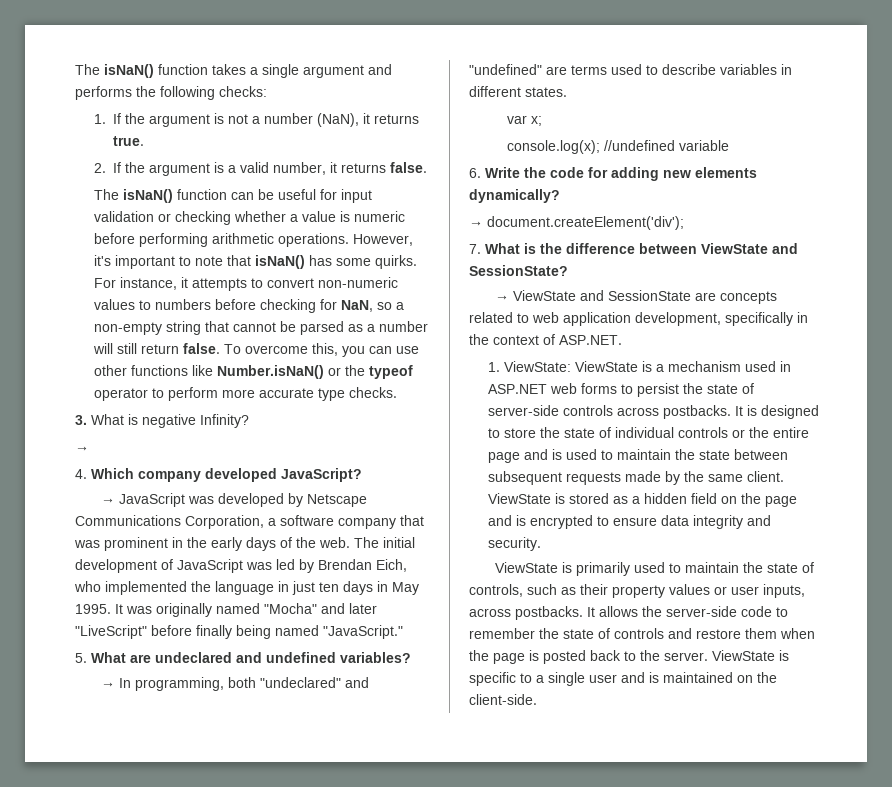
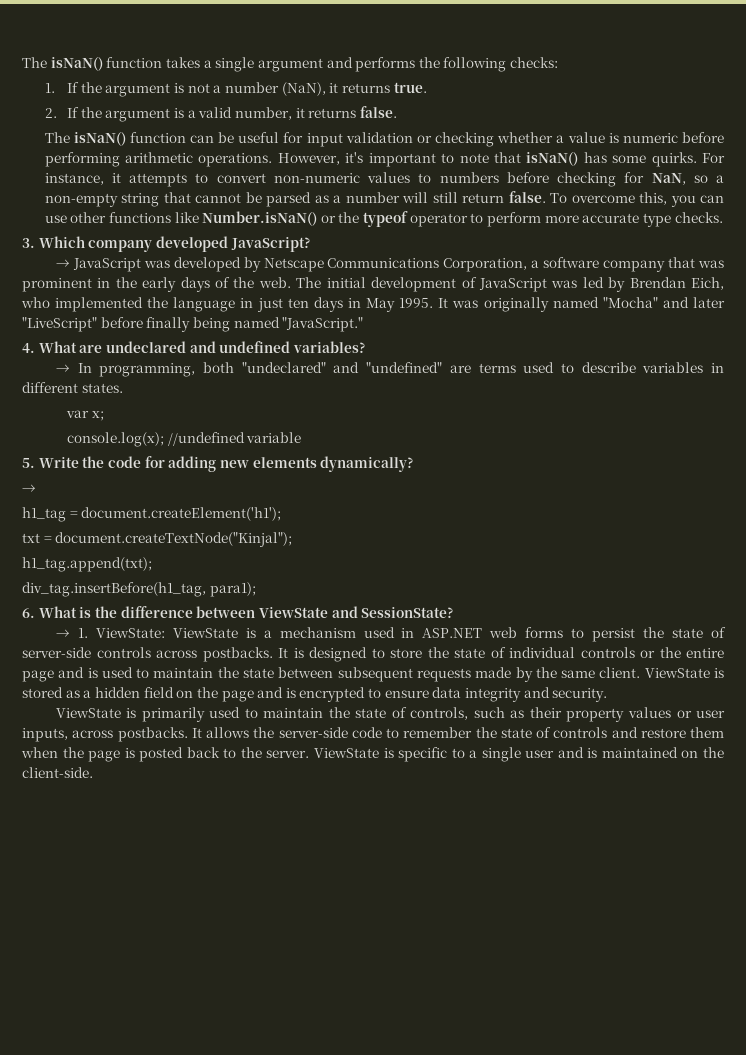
[91,414,249,428] [75,446,89,452] [75,469,87,479] What is negative Infinity? // → // 4. -> (35, 243) none
[75,653,87,663] 5. -> [22,343,35,353] 4.
[469,168,481,178] 6. -> [22,458,35,468] 5.
[487,216,684,230] [469,244,481,254] document.createElement('div'); // 7. -> [22,507,282,522] [22,532,293,547] [22,557,152,572] [22,582,256,597] [22,608,35,618] // h1_tag = document.createElement('h1'); // txt = document.createTextNode("Kinjal"); // h1_tag.append(txt); // div_tag.insertBefore(h1_tag, para1); // 6.
[512,290,777,304] [469,312,808,326] [469,334,622,345] ViewState and SessionState are concepts related to web application development, specifically in the context of ASP.NET. // -> (70, 633) none

